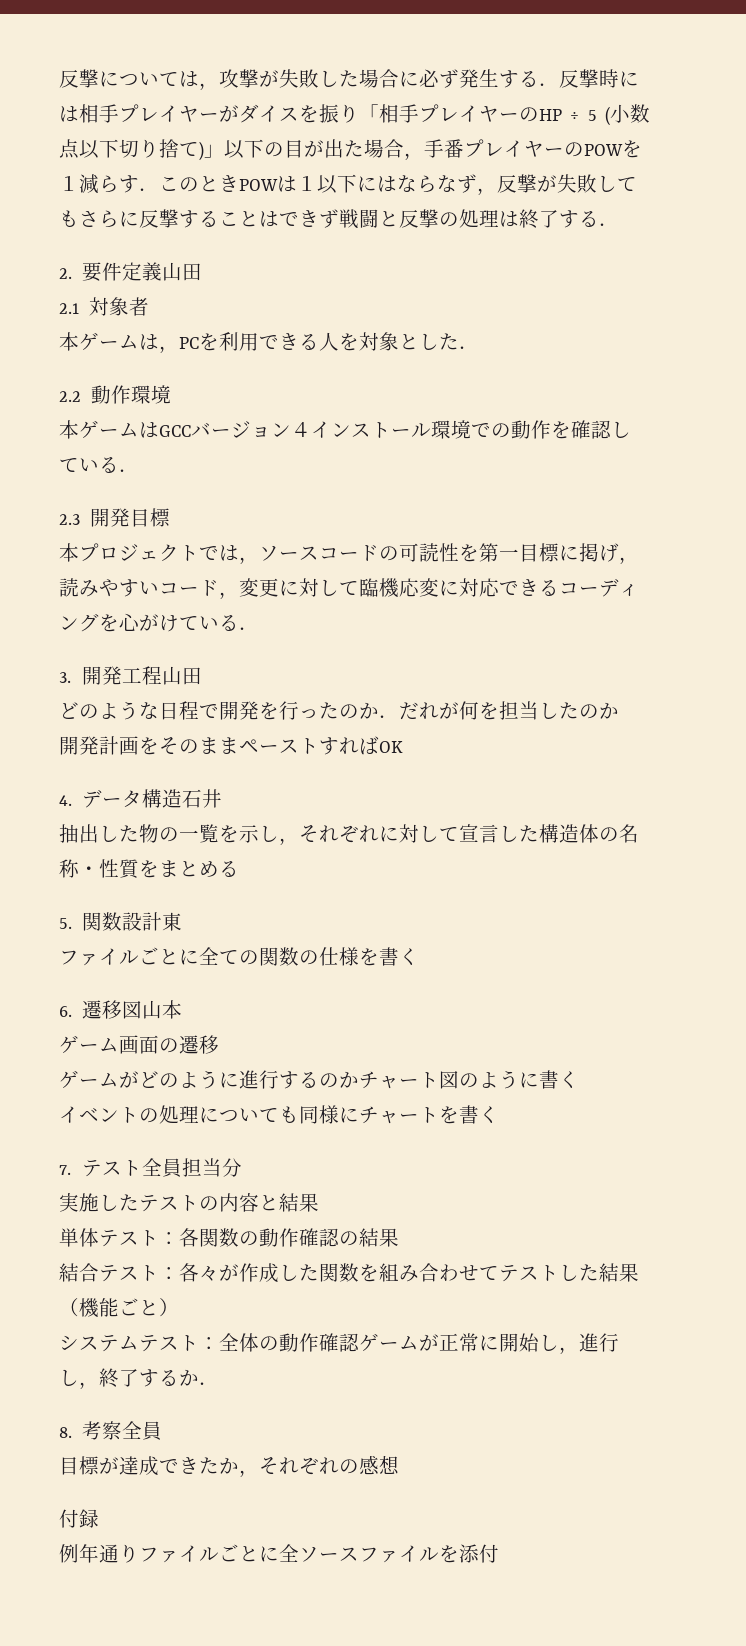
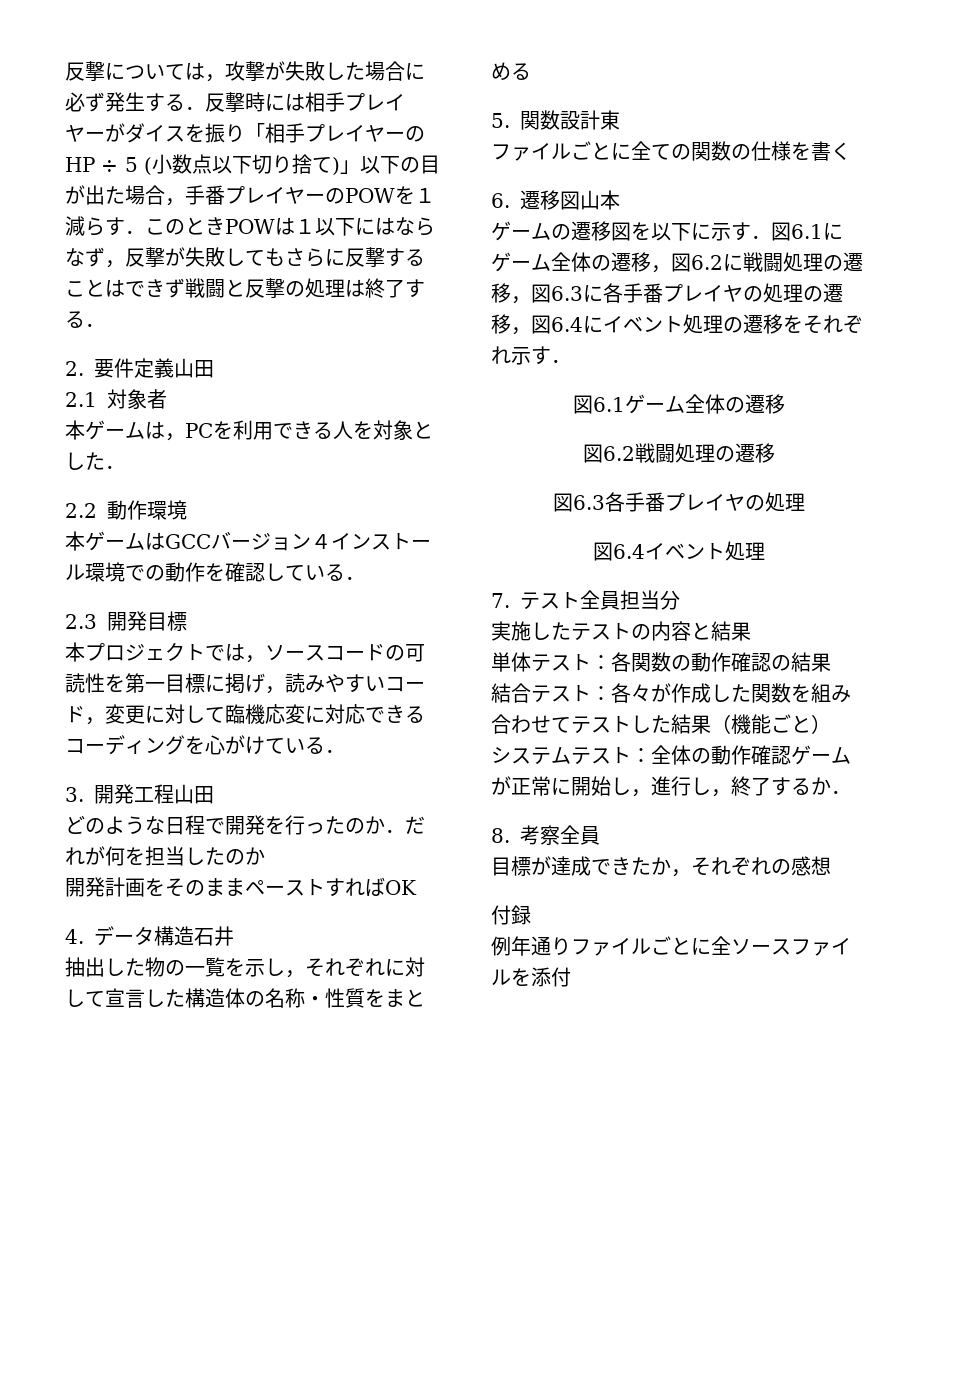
[119,1035,219,1054] [59,1070,579,1089] [59,1105,499,1124] 画面の遷移 // ゲームがどのように進行するのかチャート図のように書く // イベントの処理についても同様にチャートを書く -> [551,221,843,241] [491,252,863,273] [491,283,843,304] [491,314,863,335] [491,346,571,365] [572,394,785,414] [582,443,775,463] [552,492,805,512] [592,541,765,561] の遷移図を以下に示す．図6.1にゲーム全体の遷移，図6.2に戦闘処理の遷移，図6.3に各手番プレイヤの処理の遷移，図6.4にイベント処理の遷移をそれぞれ示す． // 図6.1ゲーム全体の遷移 // 図6.2戦闘処理の遷移 // 図6.3各手番プレイヤの処理 // 図6.4イベント処理

